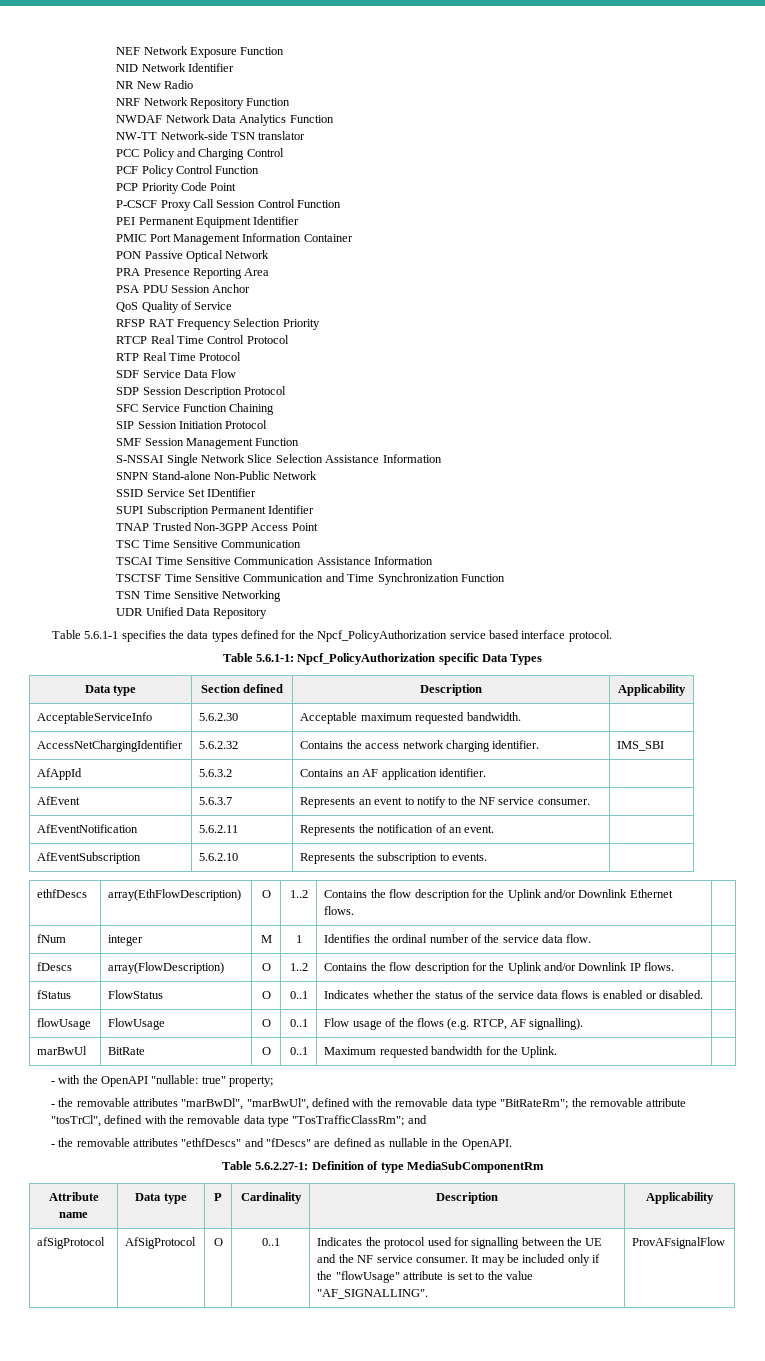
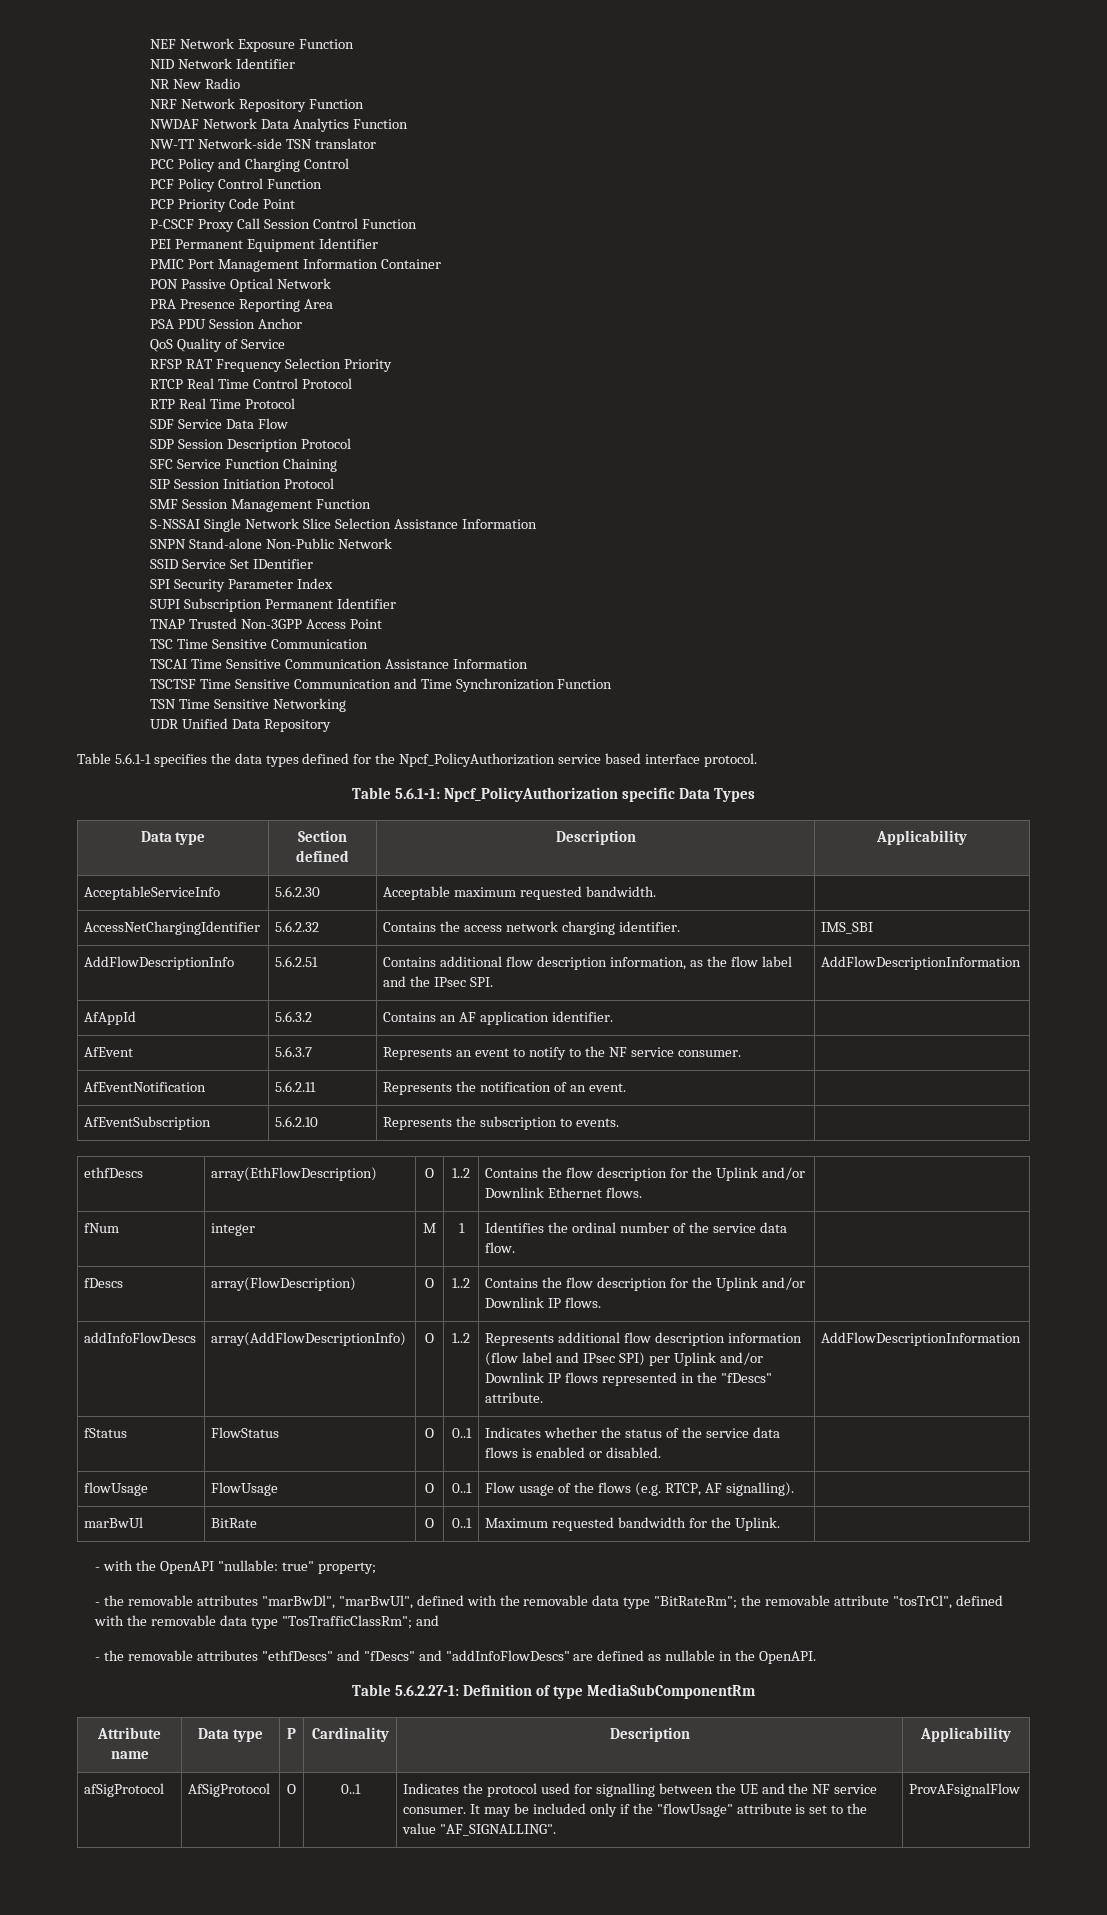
(257, 492) none -> [150,578,333,592] // SPI Security Parameter Index
(665, 746) none -> [84,956,235,970] [275,956,319,967] [383,956,792,970] [383,976,494,987] [821,956,1022,970] // AddFlowDescriptionInfo | 5.6.2.51 | Contains additional flow description information, as the flow label and the IPsec SPI. | AddFlowDescriptionInformation
(675, 966) none -> [84,1332,197,1343] [211,1332,407,1346] [425,1333,434,1343] [452,1333,470,1343] [485,1332,802,1346] [485,1352,763,1366] [485,1372,772,1386] [485,1392,544,1403] [821,1332,1022,1346] // addInfoFlowDescs | array(AddFlowDescriptionInfo) | O | 1..2 | Represents additional flow description information (flow label and IPsec SPI) per Uplink and/or Downlink IP flows represented in the "fDescs" attribute. | AddFlowDescriptionInformation
(312, 1142) none -> [418,1650,570,1661] and "addInfoFlowDescs"

